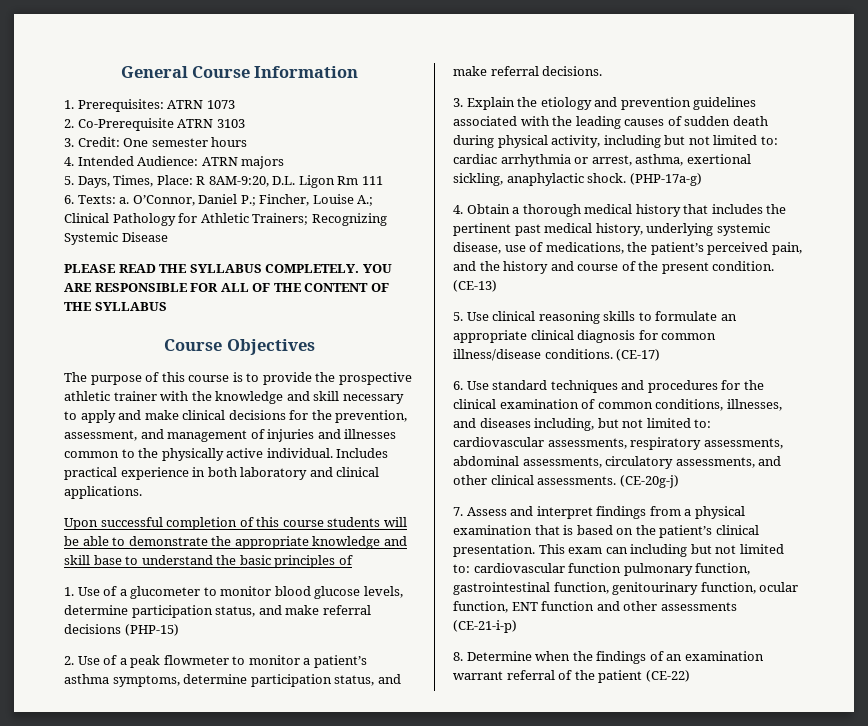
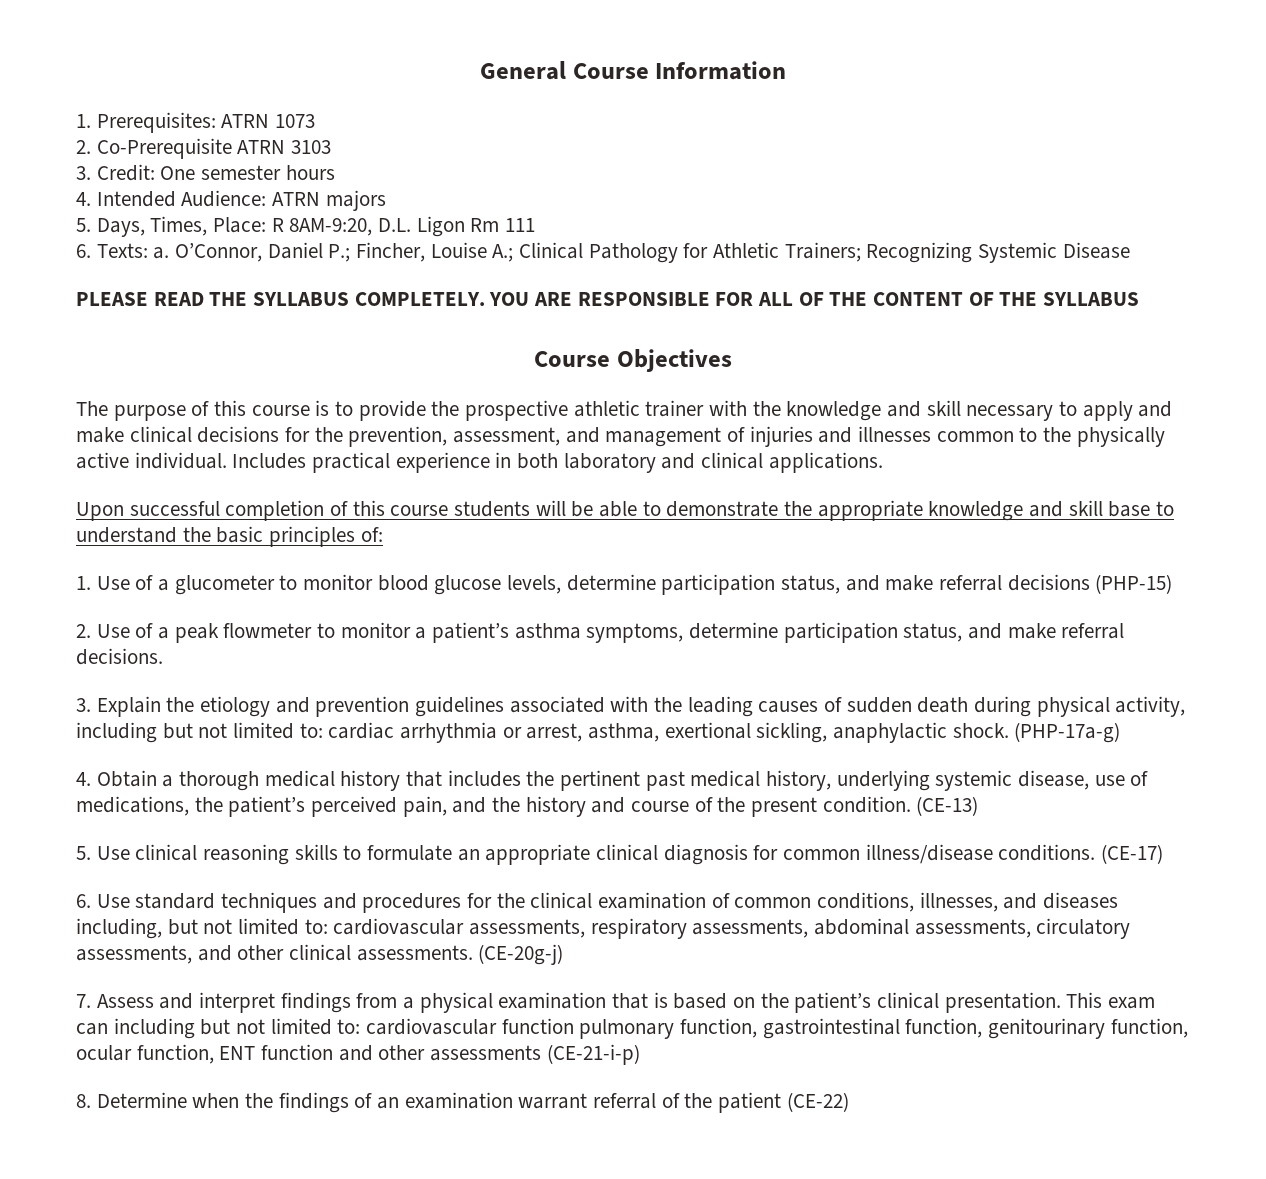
[338,555,353,565] of -> [360,527,383,542] of:

